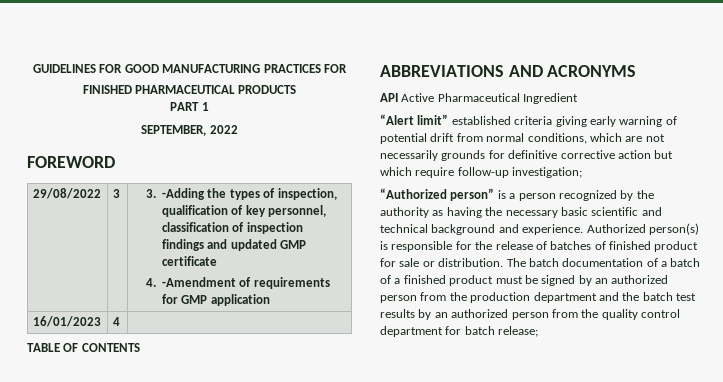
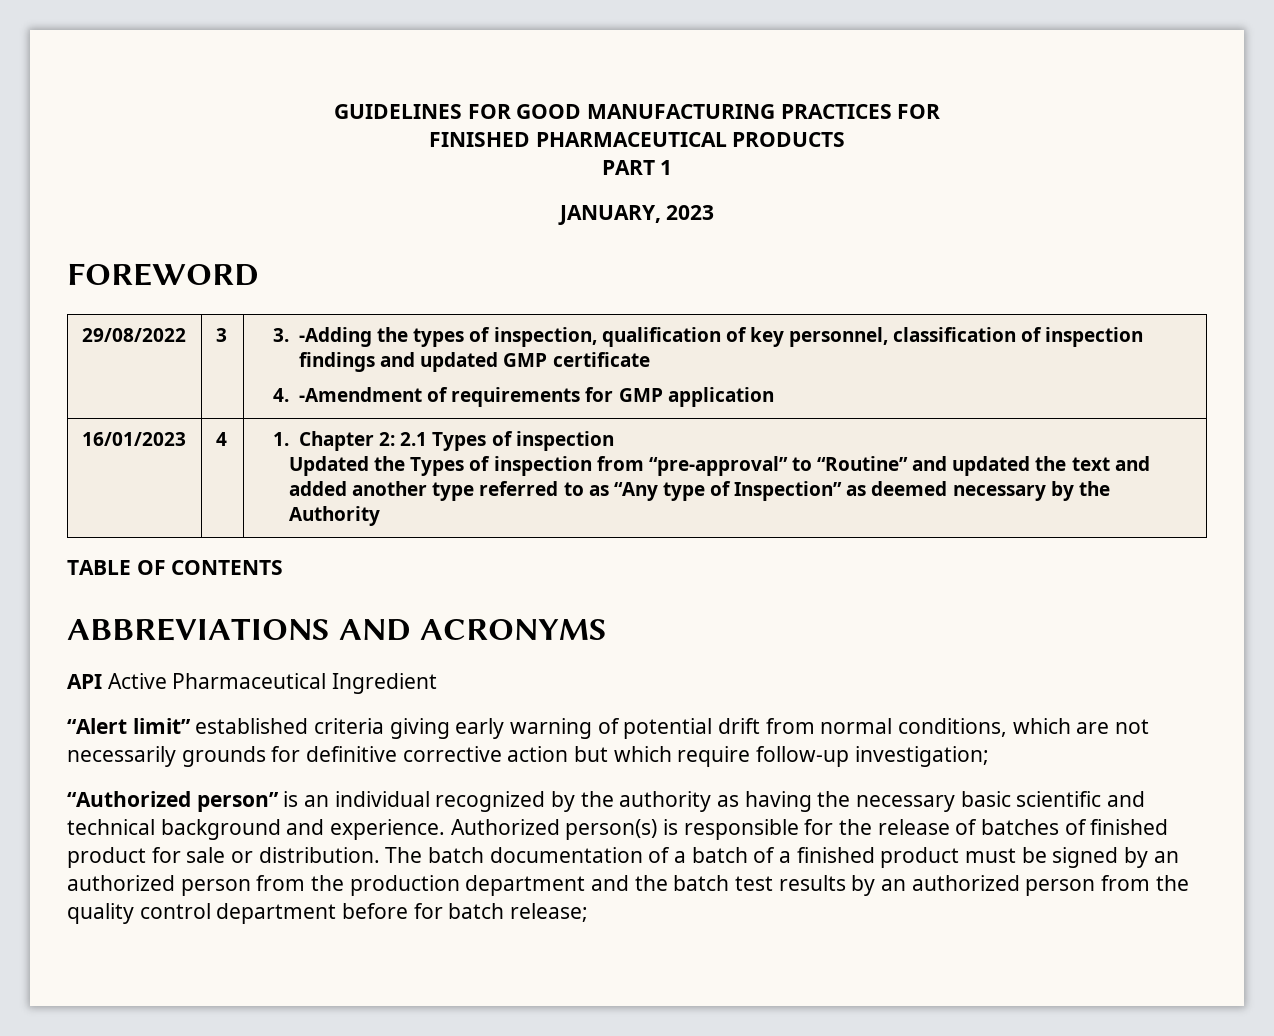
[141,125,238,136] SEPTEMBER, 2022 -> [557,205,715,225] JANUARY, 2023
(120, 321) none -> [273,431,614,451] [289,456,1150,476] [289,481,1110,501] [289,506,381,526] 1. Chapter 2: 2.1 Types of inspection // Updated the Types of inspection from “pre-approval” to “Routine” and updated the text and added another type referred to as “Any type of Inspection” as deemed necessary by the Authority
[509,193,556,201] a person -> [304,791,430,807] an individual
(443, 331) none -> [342,903,409,919] before

